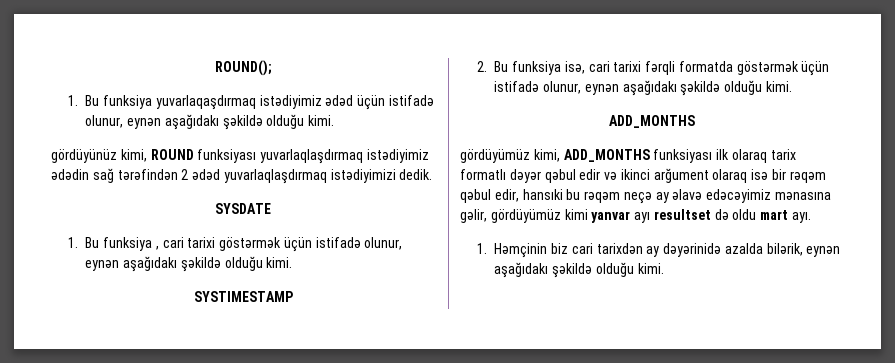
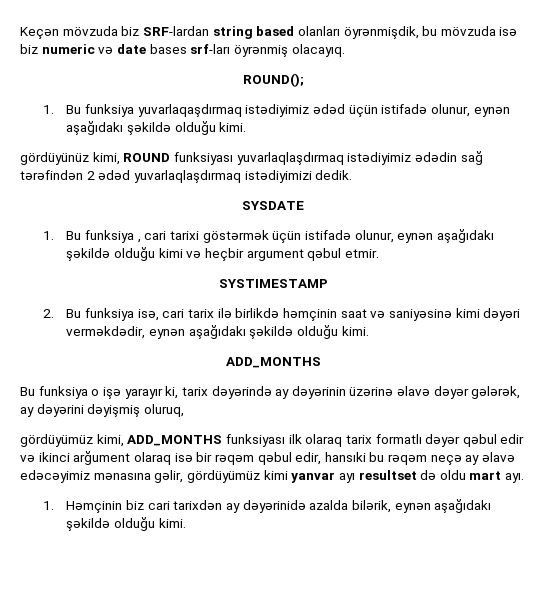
(214, 68) none -> [20,26,518,39] [20,44,345,57] Keçən mövzuda biz SRF-lardan string based olanları öyrənmişdik, bu mövzuda isə biz numeric və date bases srf-ları öyrənmiş olacayıq. //
[266,257,293,268] kimi. -> [158,248,379,261] kimi və heçbir argument qəbul etmir.
[613,61,830,76] [494,81,581,94] tarixi fərqli formatda göstərmək üçün istifadə olunur, -> [188,308,521,321] [66,326,146,339] tarix ilə birlikdə həmçinin saat və saniyəsinə kimi dəyəri verməkdədir,
(695, 121) none -> [20,386,521,399] [20,404,184,417] // Bu funksiya o işə yarayır ki, tarix dəyərində ay dəyərinin üzərinə əlavə dəyər gələrək, ay dəyərini dəyişmiş oluruq,

